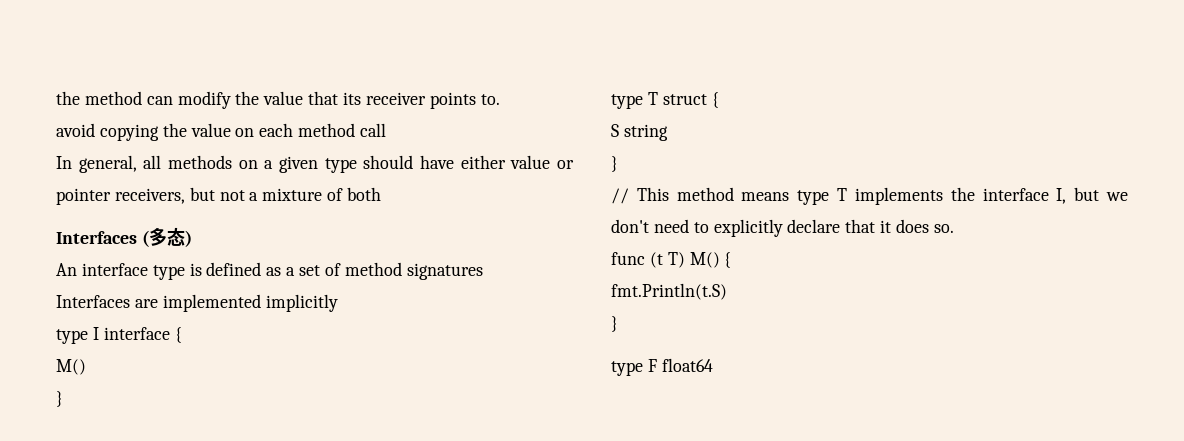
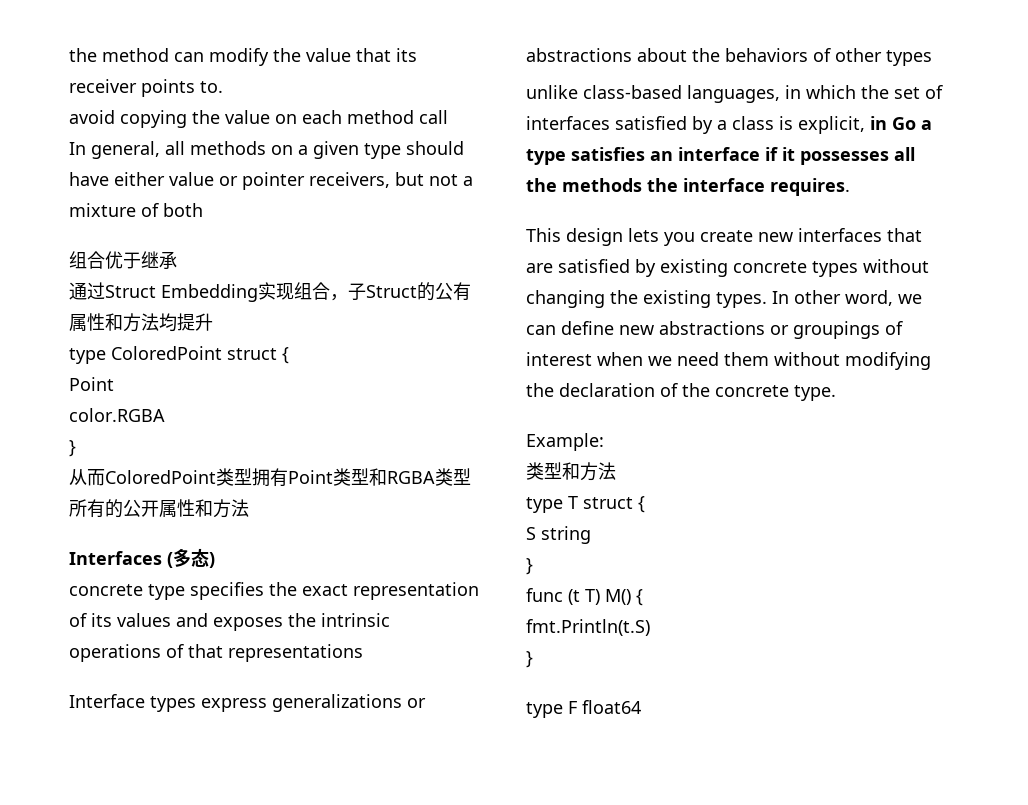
[56,227,192,247] [56,262,483,280] [56,294,338,312] [56,327,182,344] [56,359,86,375] [56,391,63,407] Interfaces (多态) // An interface type is defined as a set of method signatures // Interfaces are implemented implicitly // type I interface { // M() // } -> [69,251,177,269] [69,282,471,302] [69,313,213,332] [69,346,289,364] [69,377,114,391] [69,408,165,422] [69,440,76,457] [69,468,471,487] [69,499,249,518] [69,548,215,568] [69,582,479,600] [69,613,390,631] [69,644,363,662] [69,694,426,712] [526,48,932,66] [526,85,943,103] [526,116,932,134] [526,147,915,165] [526,178,850,196] [526,228,922,246] [526,259,929,277] [526,290,922,308] [526,321,903,339] [526,352,931,370] [526,383,836,401] [526,433,604,451] [526,462,616,481] 组合优于继承 // 通过Struct Embedding实现组合，子Struct的公有属性和方法均提升 // type ColoredPoint struct { // Point // color.RGBA // } // 从而ColoredPoint类型拥有Point类型和RGBA类型所有的公开属性和方法 // Interfaces (多态) // concrete type specifies the exact representation of its values and exposes the intrinsic operations of that representations // Interface types express generalizations or abstractions about the behaviors of other types // unlike class-based languages, in which the set of interfaces satisfied by a class is explicit, in Go a type satisfies an interface if it possesses all the methods the interface requires. // This design lets you create new interfaces that are satisfied by existing concrete types without changing the existing types. In other word, we can define new abstractions or groupings of interest when we need them without modifying the declaration of the concrete type. // Example: // 类型和方法
[611,187,1128,205] [611,219,954,237] // // This method means type T implements the interface I, but we don't need to explicitly declare that it does so. -> (533, 566) none

